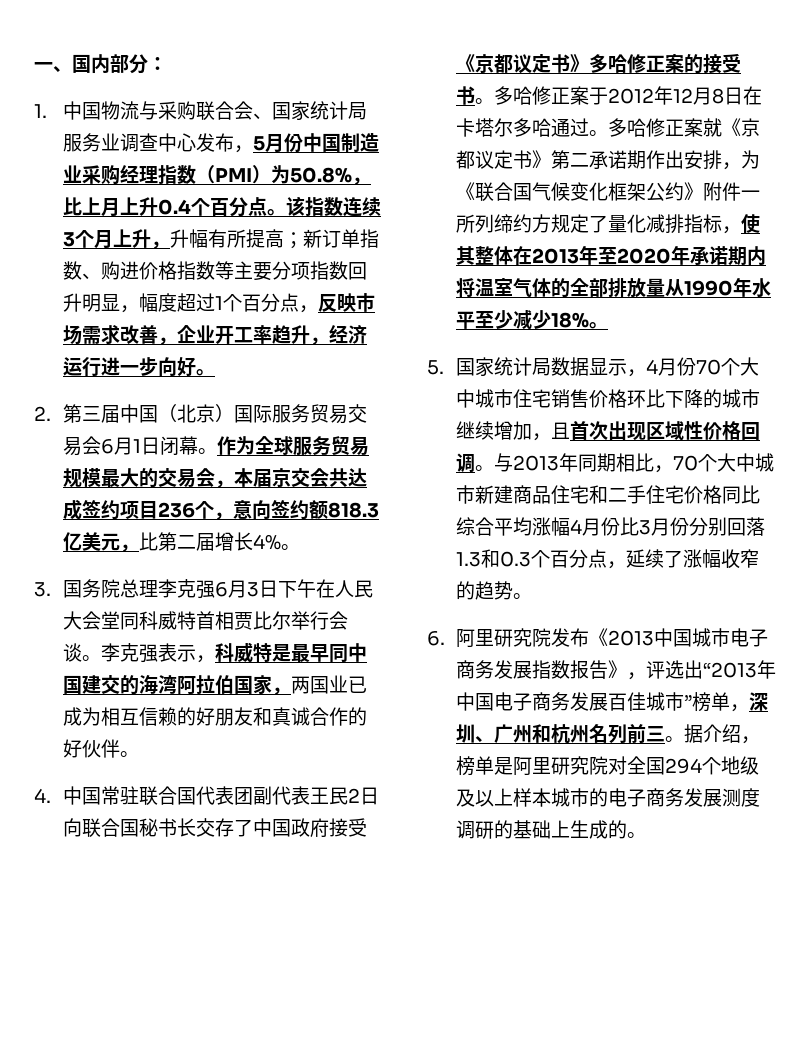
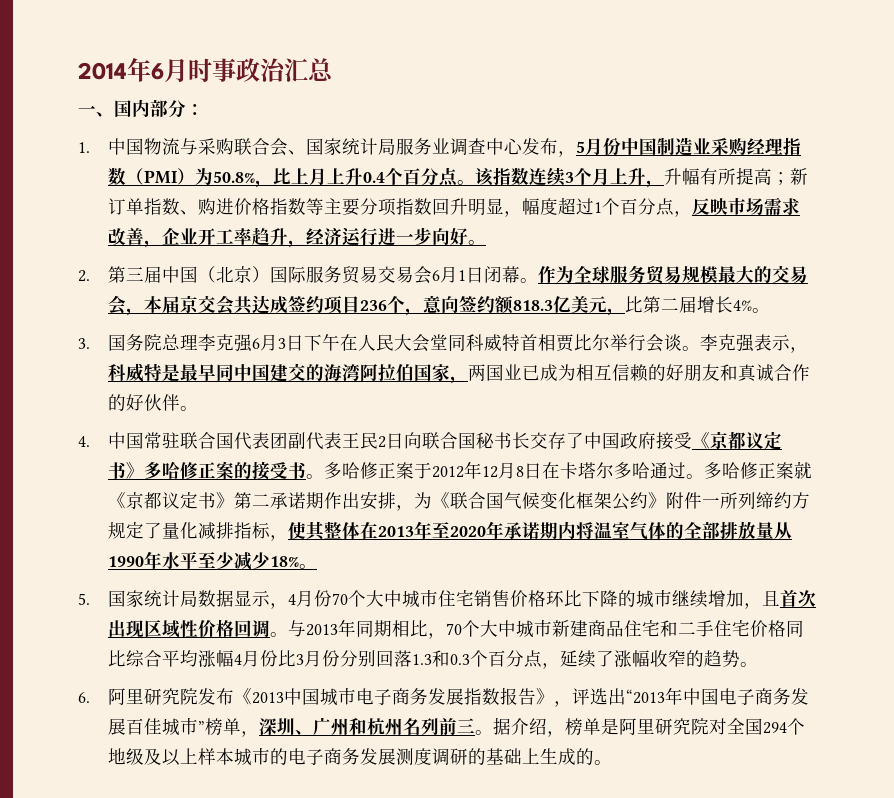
(34, 66) none -> [78,57,334,83] 2014年6月时事政治汇总 //

